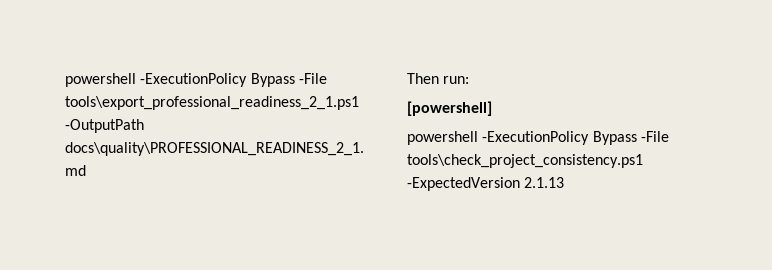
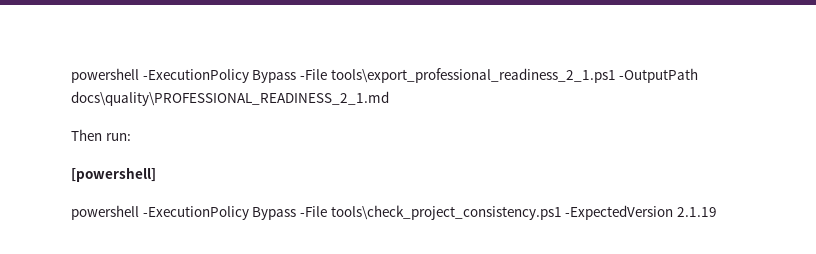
[524,177,565,188] 2.1.13 -> [676,207,717,217] 2.1.19

